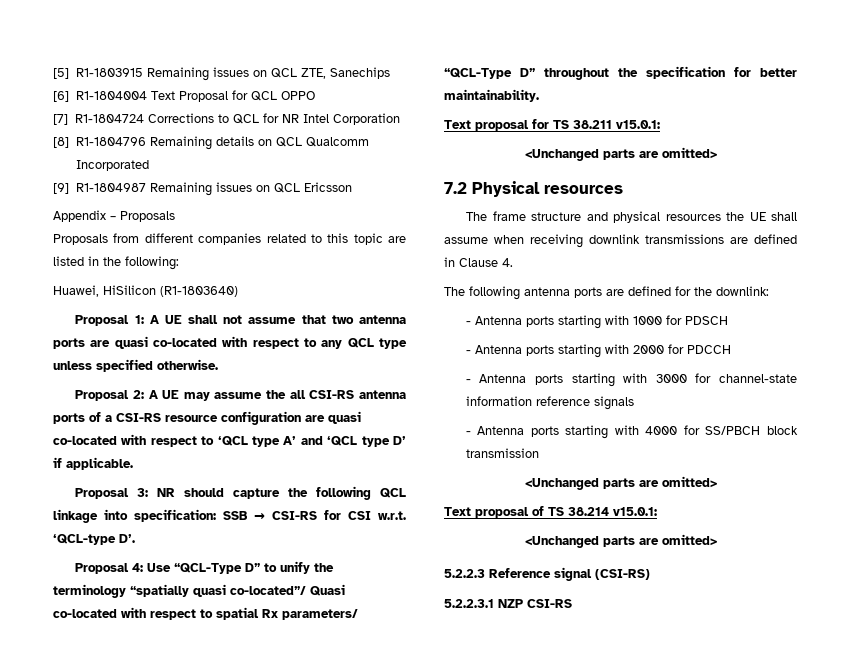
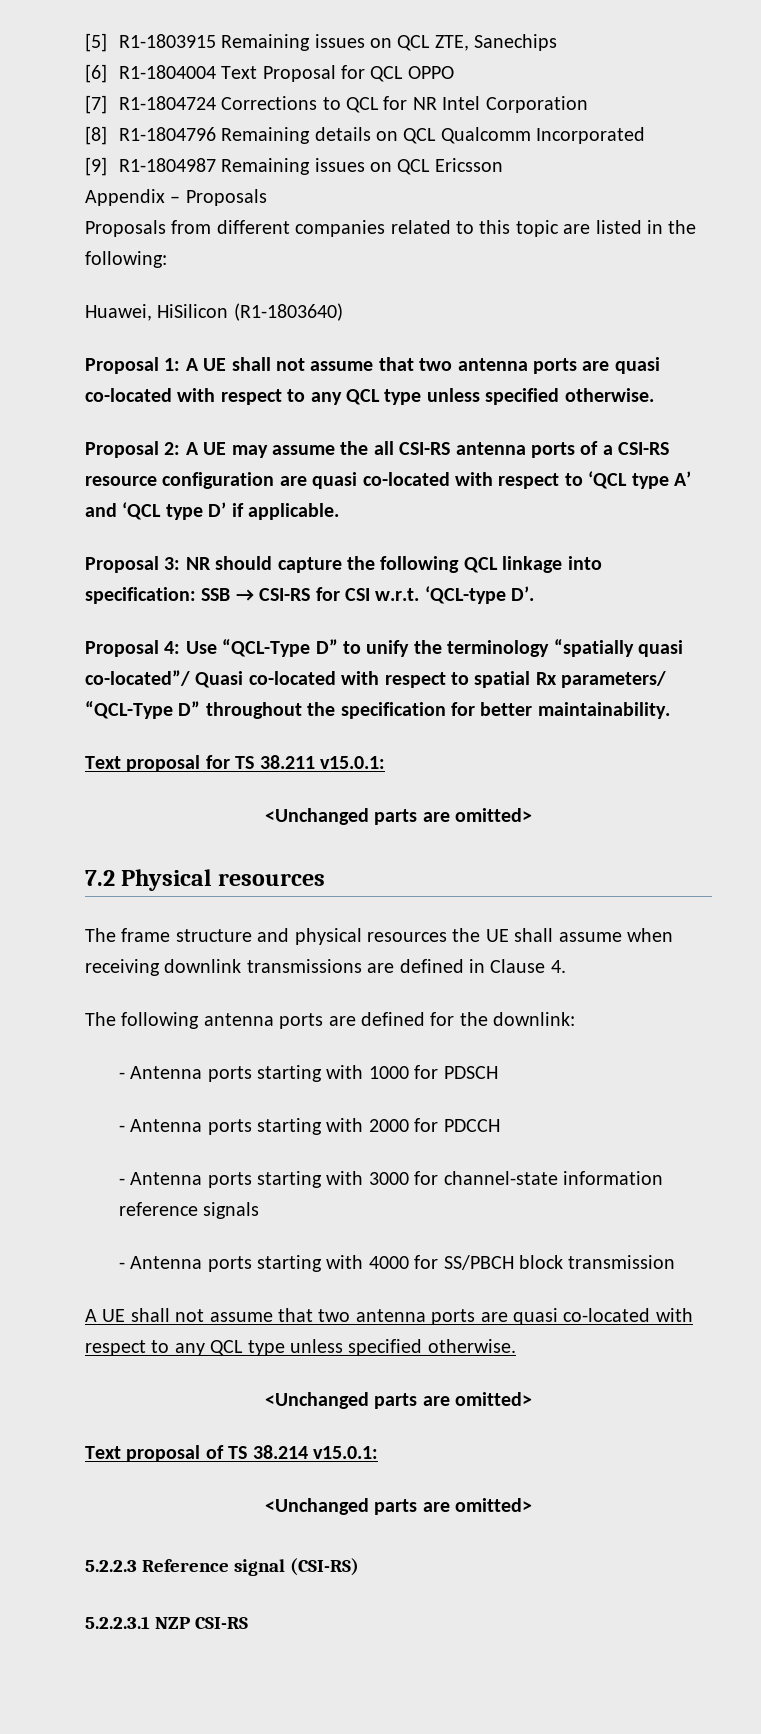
(539, 453) none -> [85,1308,693,1325] [85,1339,516,1356] // A UE shall not assume that two antenna ports are quasi co-located with respect to any QCL type unless specified otherwise.

